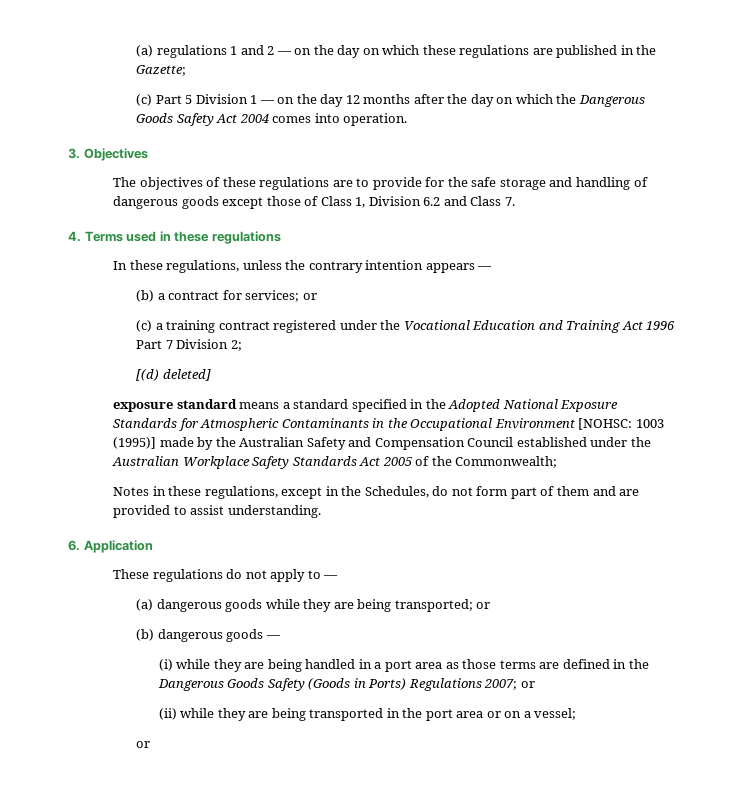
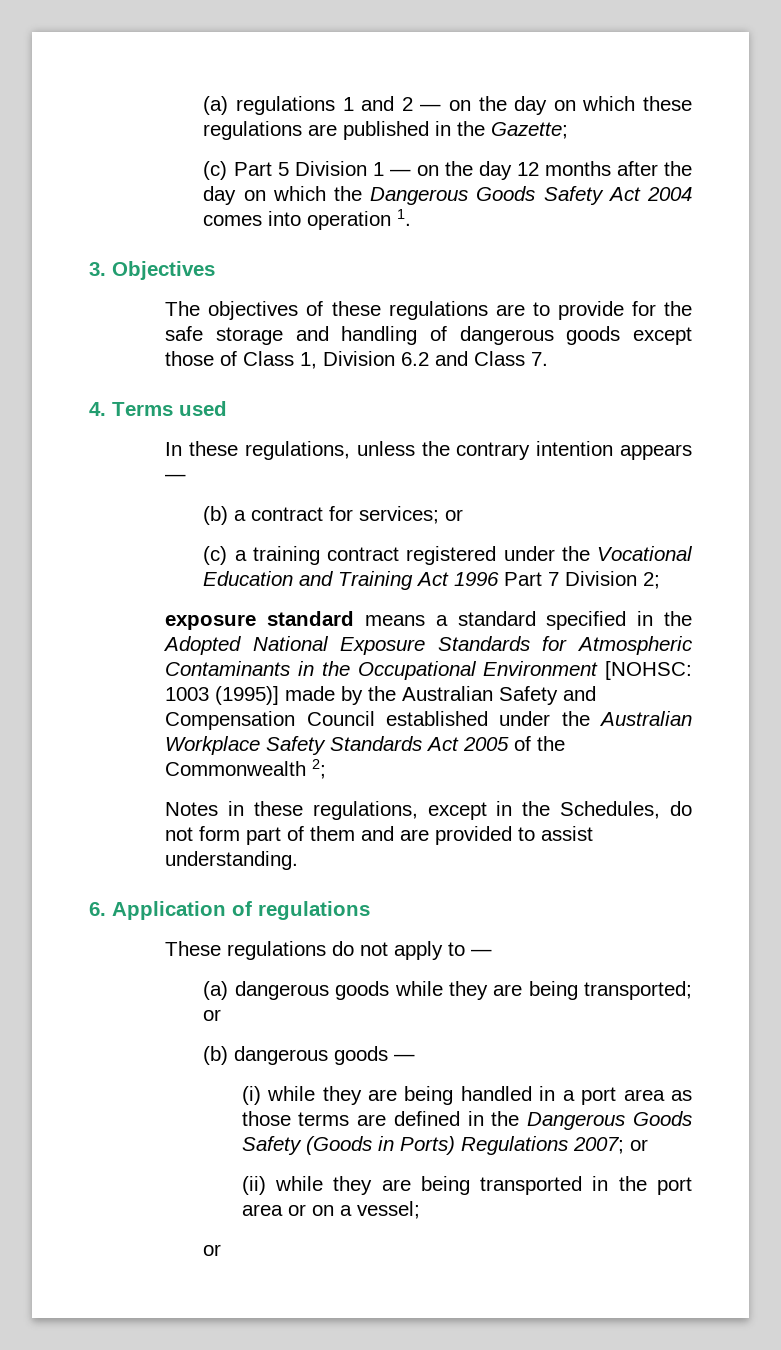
[343,113,408,126] operation. -> [307,209,412,230] operation 1.
[159,231,281,244] in these regulations -> (227, 408) none
[136,369,211,381] // [(d) deleted] -> (661, 580) none
[455,456,558,468] Commonwealth; -> [165,759,327,779] Commonwealth 2;
(153, 546) none -> [232,901,370,920] of regulations

